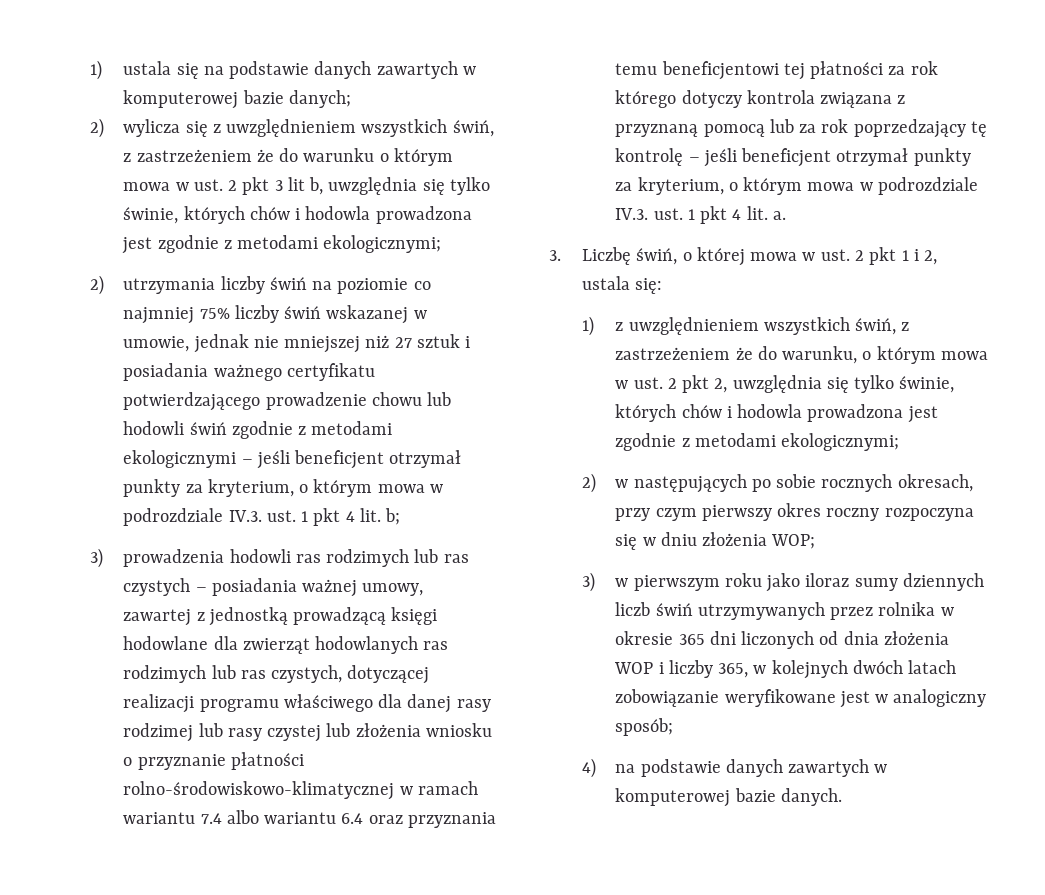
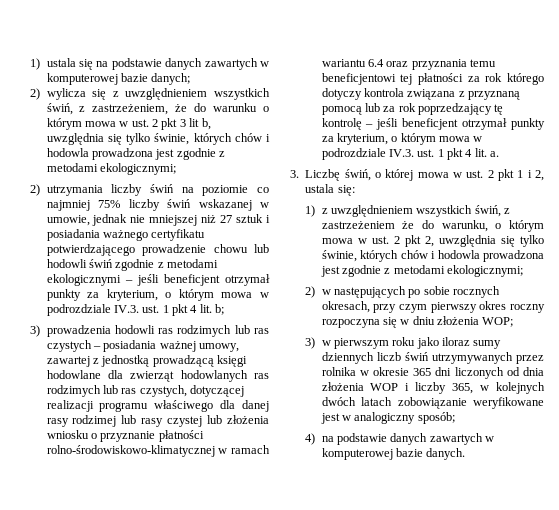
[136,149,252,162] zastrzeżeniem -> [92,104,169,115] zastrzeżeniem,
[200,810,337,824] 7.4 albo wariantu -> (366, 63) none

